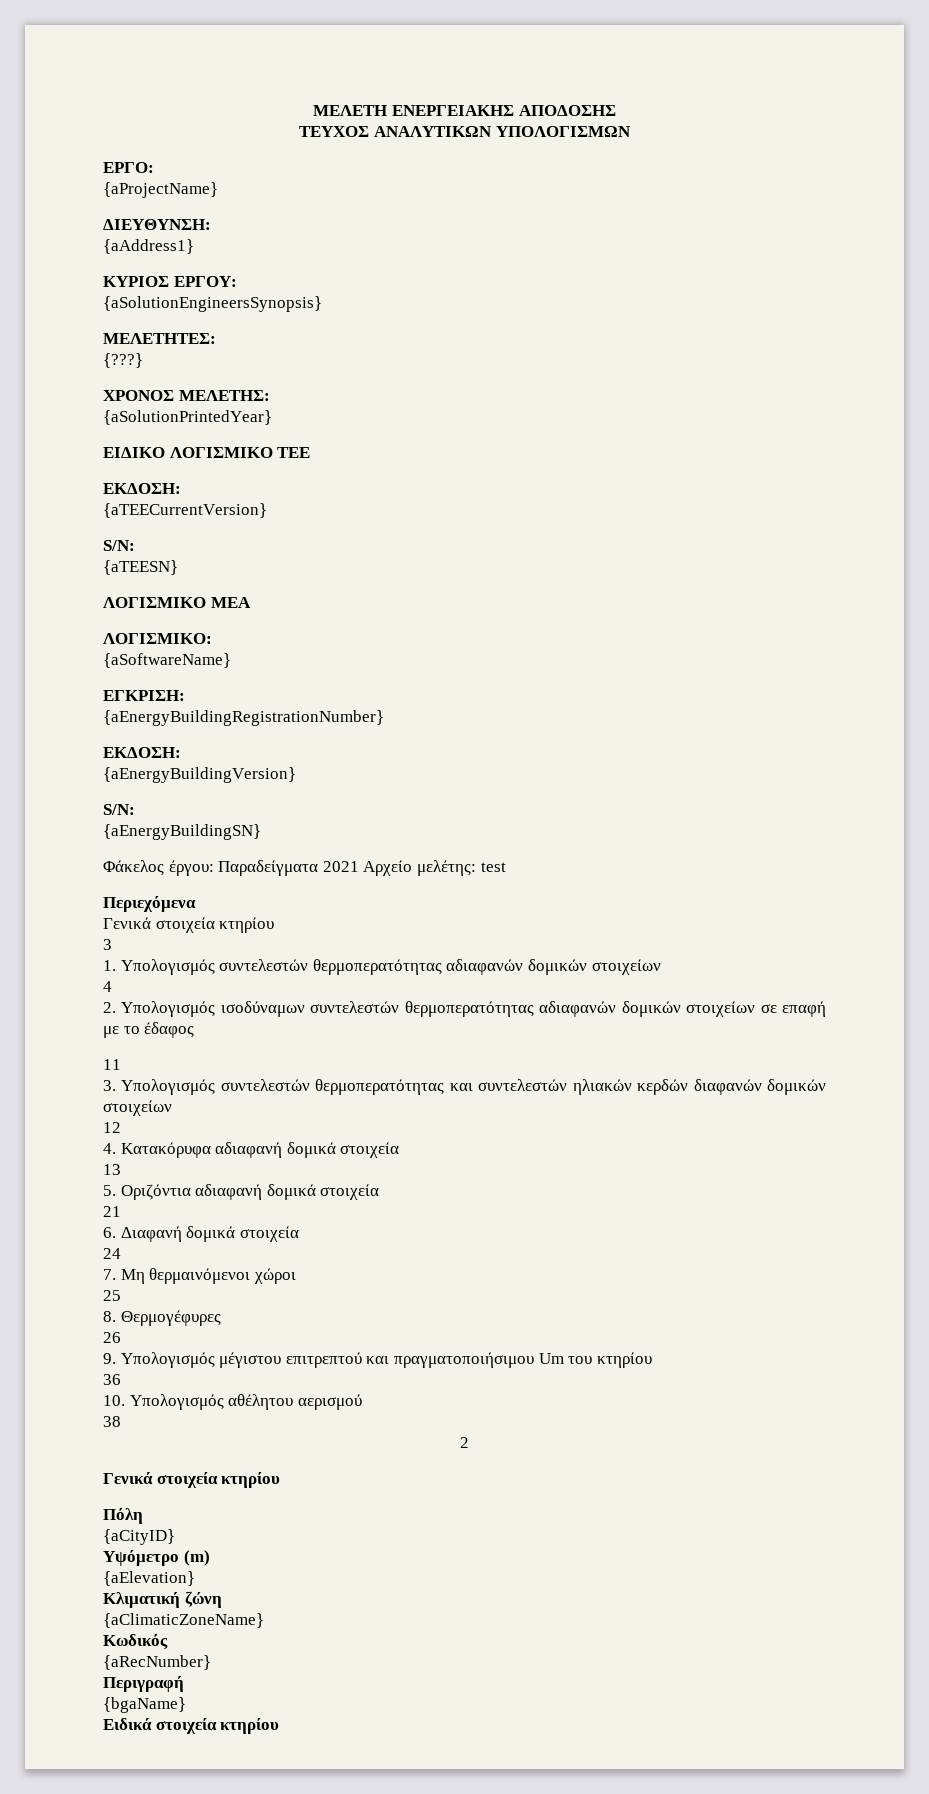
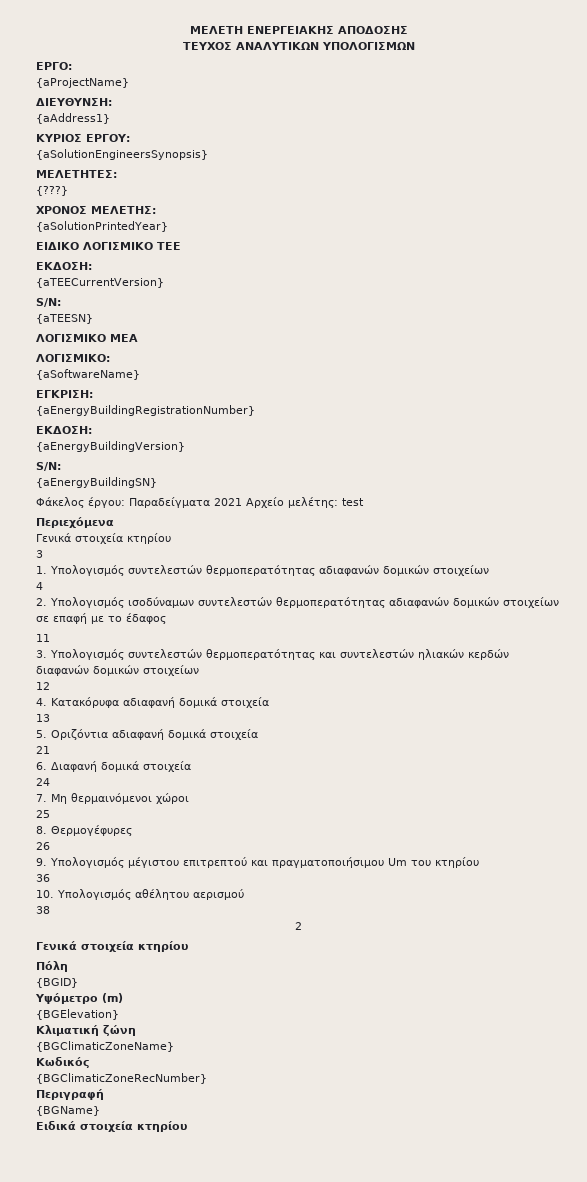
[103,1529,175,1545] {aCityID} -> [36,978,78,988] {BGID}
[103,1571,195,1586] {aElevation} -> [36,1009,119,1020] {BGElevation}
[103,1613,264,1628] {aClimaticZoneName} -> [36,1041,174,1052] {BGClimaticZoneName}
[103,1655,211,1670] {aRecNumber} -> [36,1073,207,1084] {BGClimaticZoneRecNumber}
[103,1697,186,1713] {bgaName} -> [36,1106,100,1116] {BGName}

